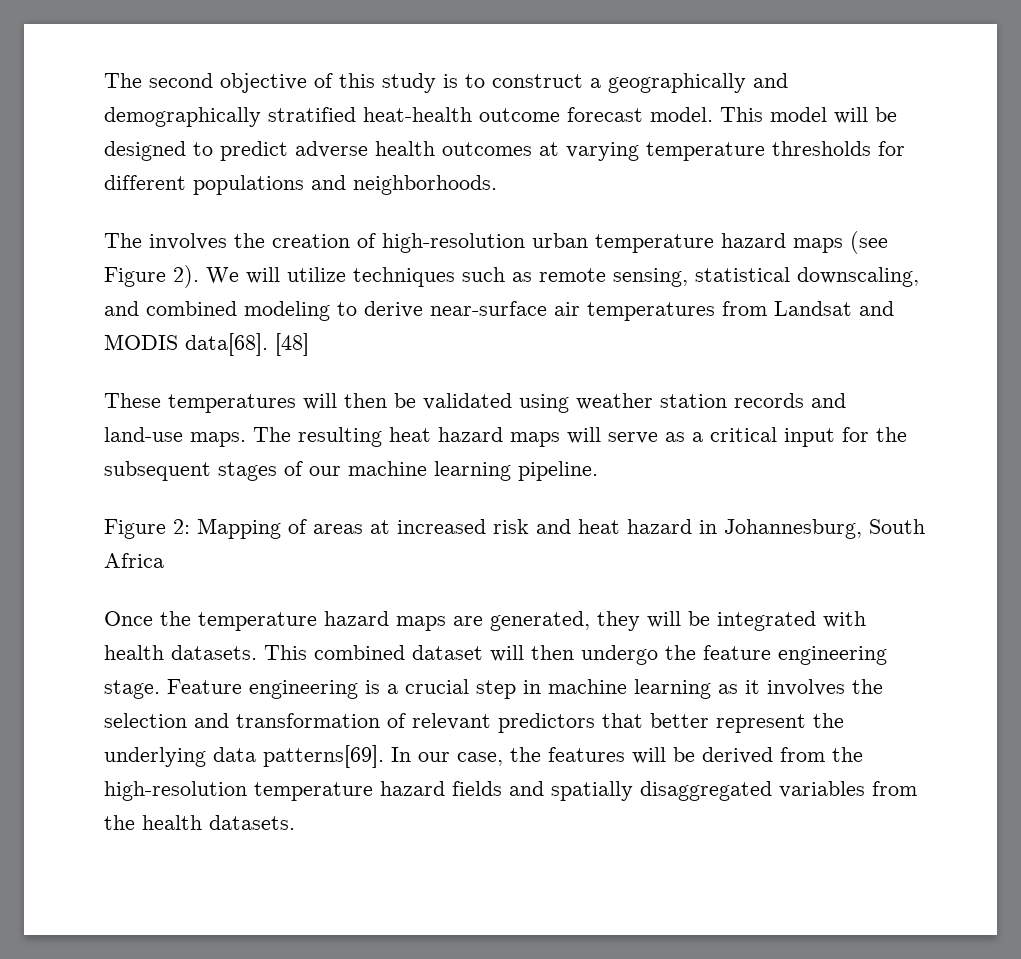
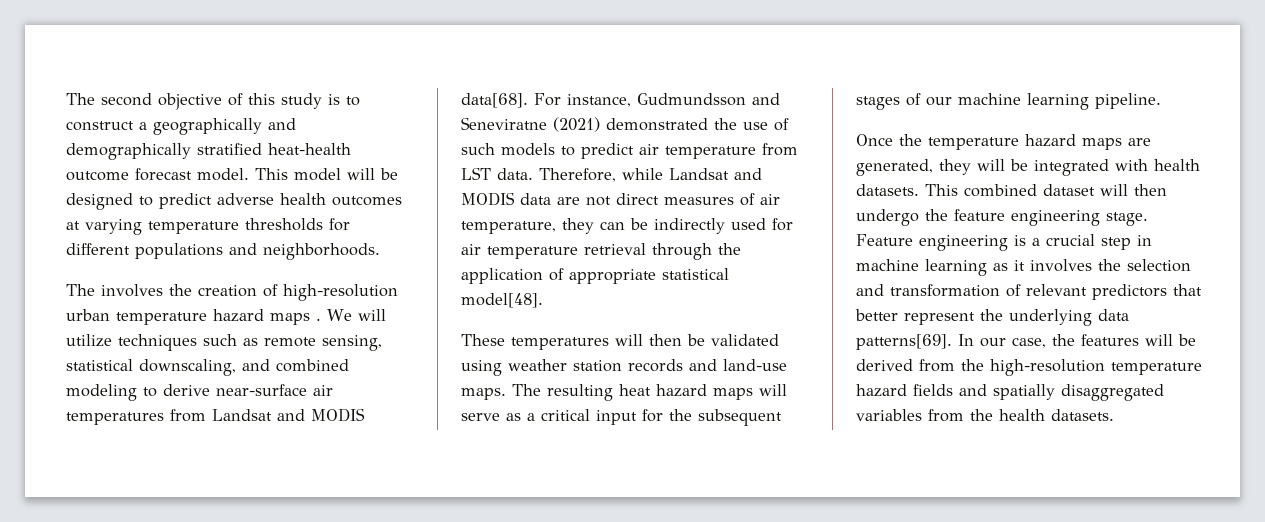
[850,231,888,254] [104,265,199,288] (see Figure 2). -> [316,318,321,321] .
[275,333,309,356] [48] -> [534,93,780,107] [461,117,789,132] [461,143,798,159] [461,167,762,182] [461,192,780,206] [461,218,793,234] [461,243,741,260] [461,268,729,284] [461,293,543,308] For instance, Gudmundsson and Seneviratne (2021) demonstrated the use of such models to predict air temperature from LST data. Therefore, while Landsat and MODIS data are not direct measures of air temperature, they can be indirectly used for air temperature retrieval through the application of appropriate statistical model[48].
[104,518,925,539] [104,553,164,568] // Figure 2: Mapping of areas at increased risk and heat hazard in Johannesburg, South Africa -> (1161, 101) none

